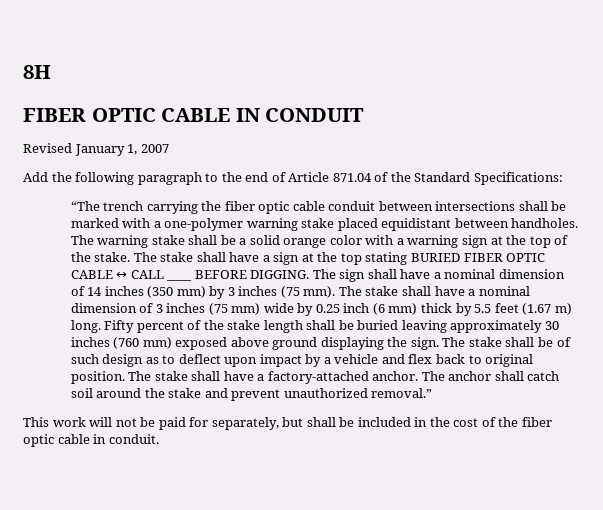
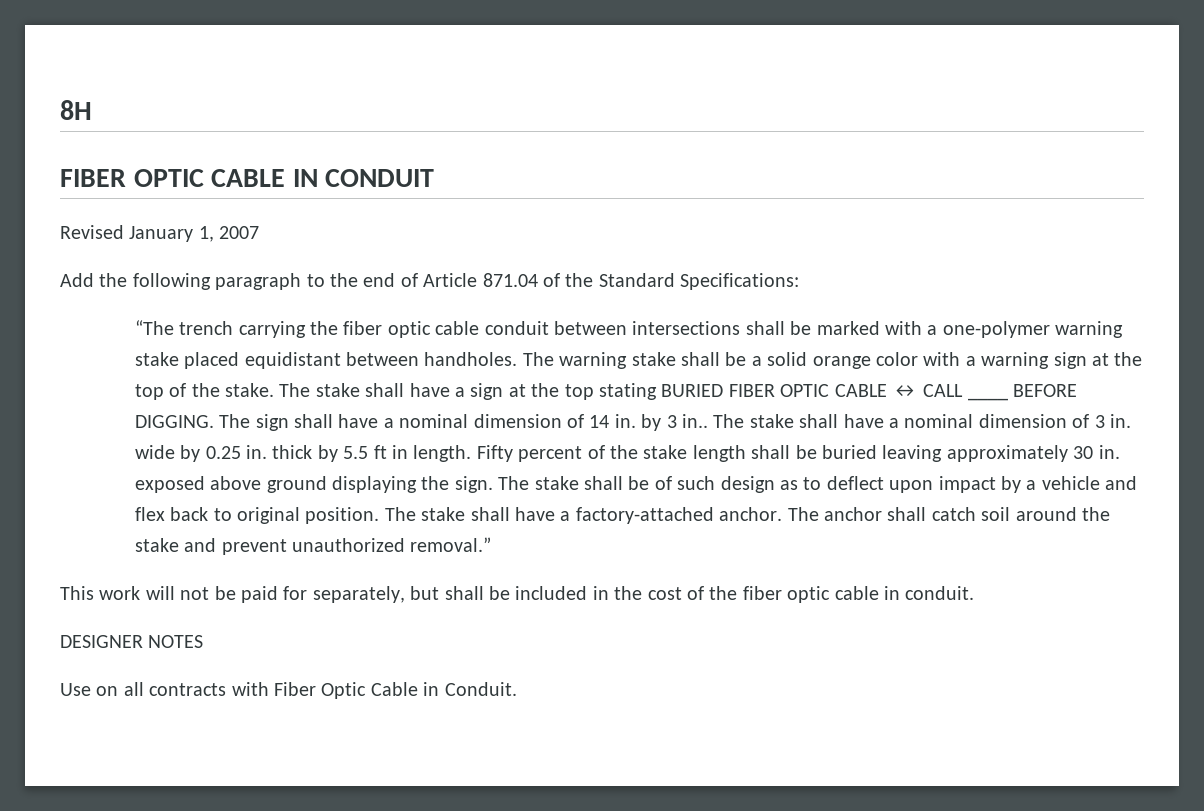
[104,286,336,299] inches (350 mm) by 3 inches (75 mm). -> [614,414,709,431] in. by 3 in..
[166,303,572,316] [70,320,101,333] inches (75 mm) wide by 0.25 inch (6 mm) thick by 5.5 feet (1.67 m) long. -> [1110,414,1132,428] [134,445,472,462] in. wide by 0.25 in. thick by 5.5 ft in length.
[70,337,172,349] inches (760 mm) -> [1098,445,1120,459] in.
(159, 439) none -> [60,635,204,648] [60,682,517,699] // DESIGNER NOTES // Use on all contracts with Fiber Optic Cable in Conduit.

